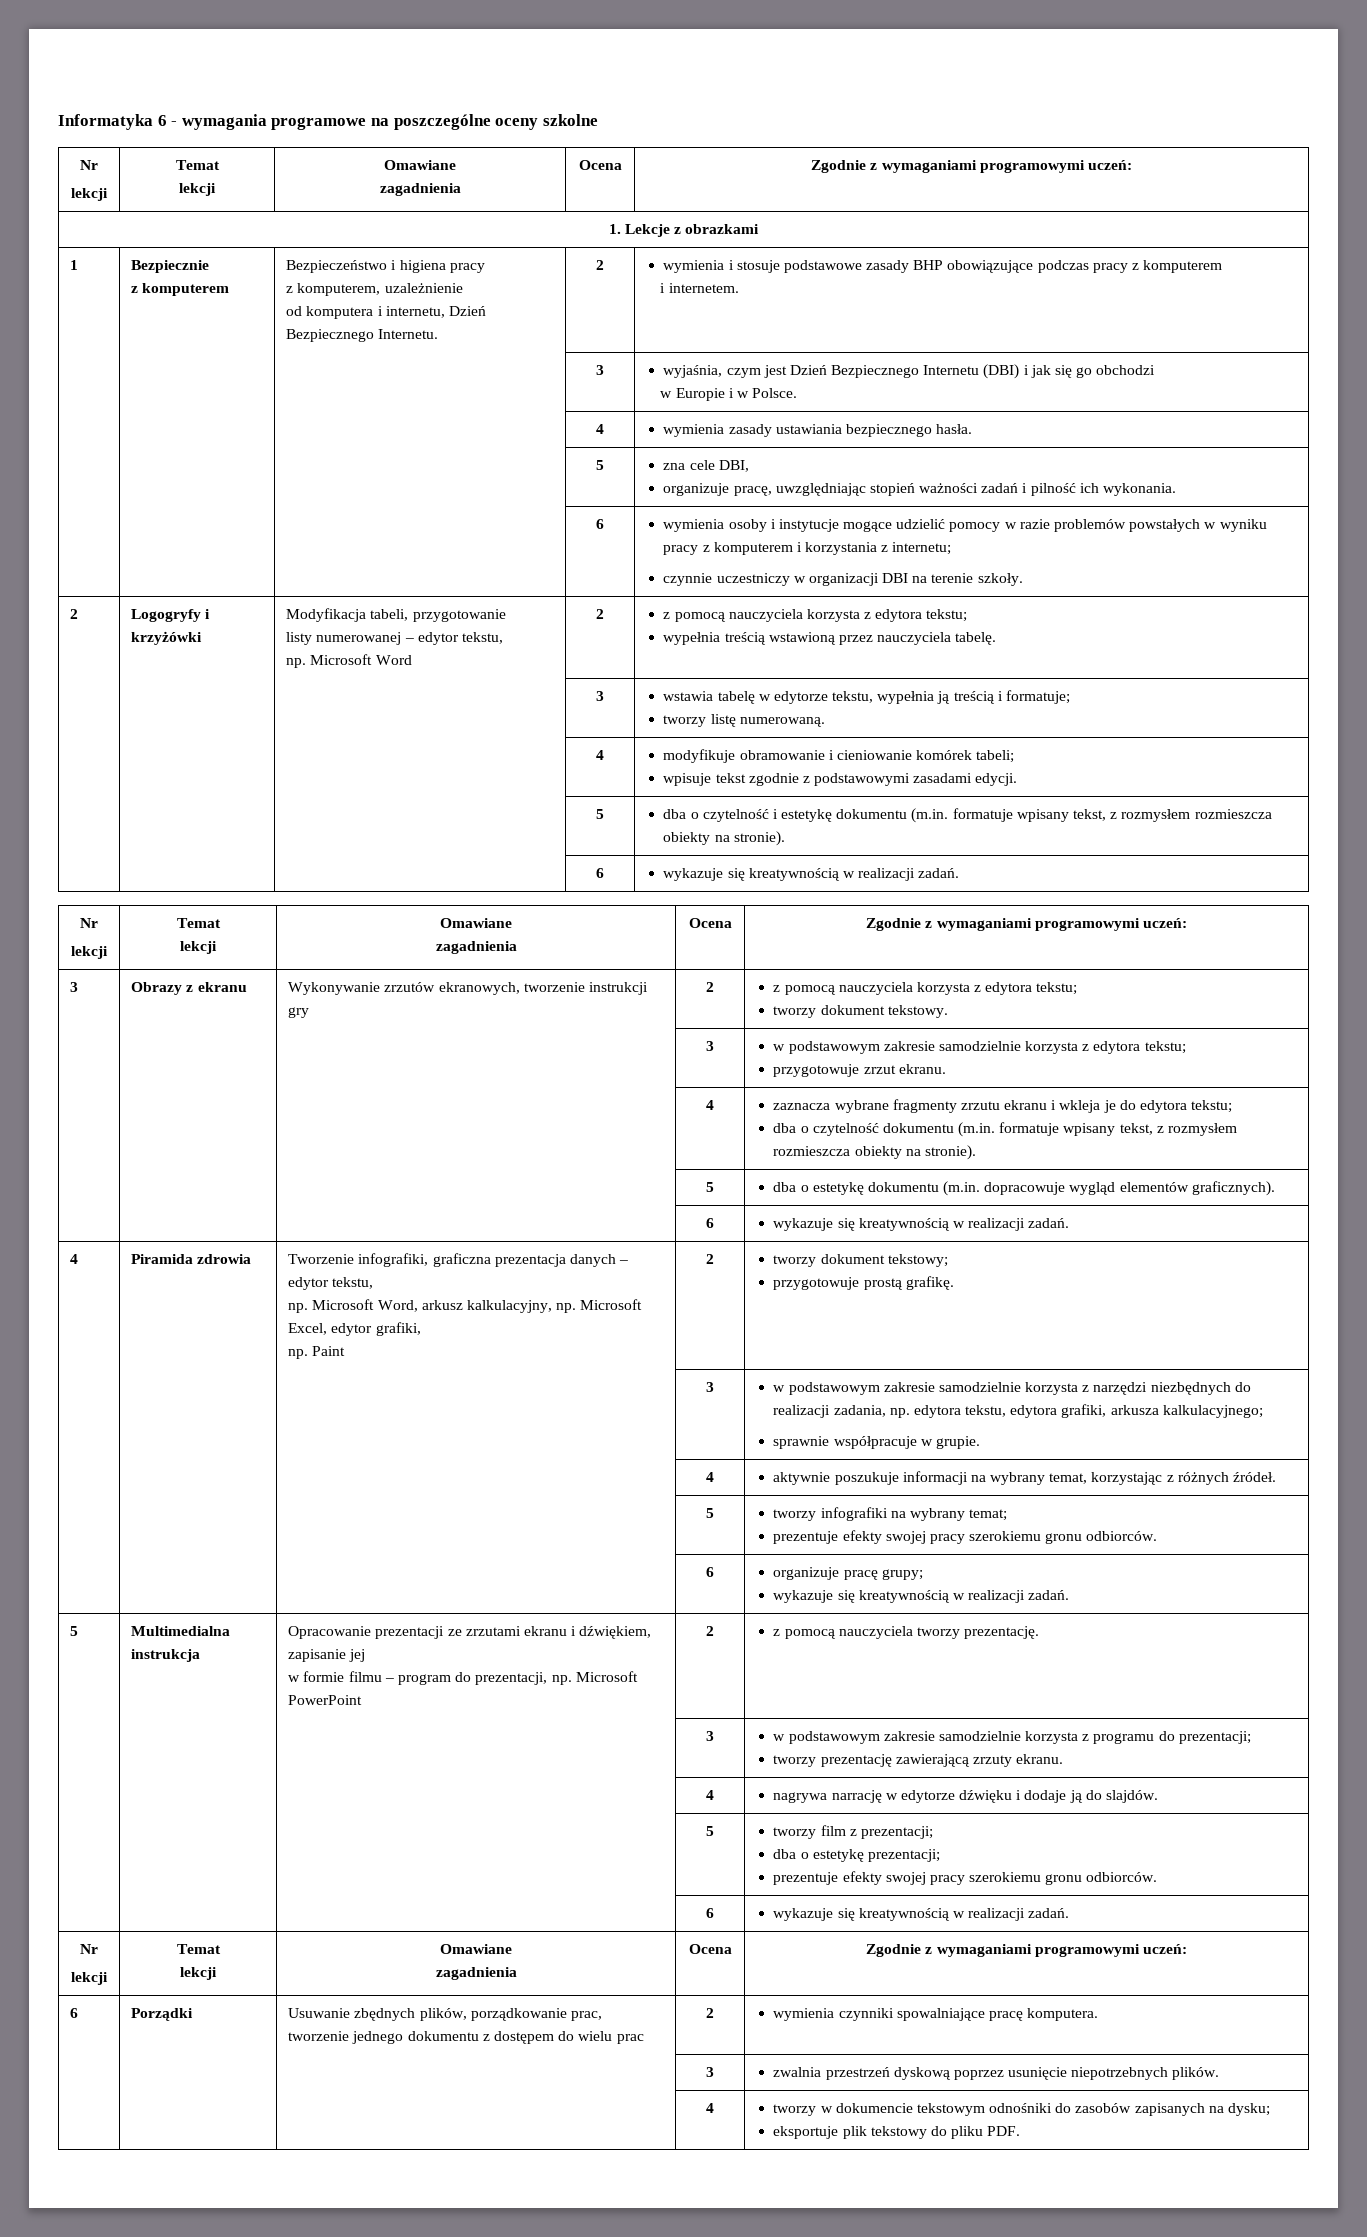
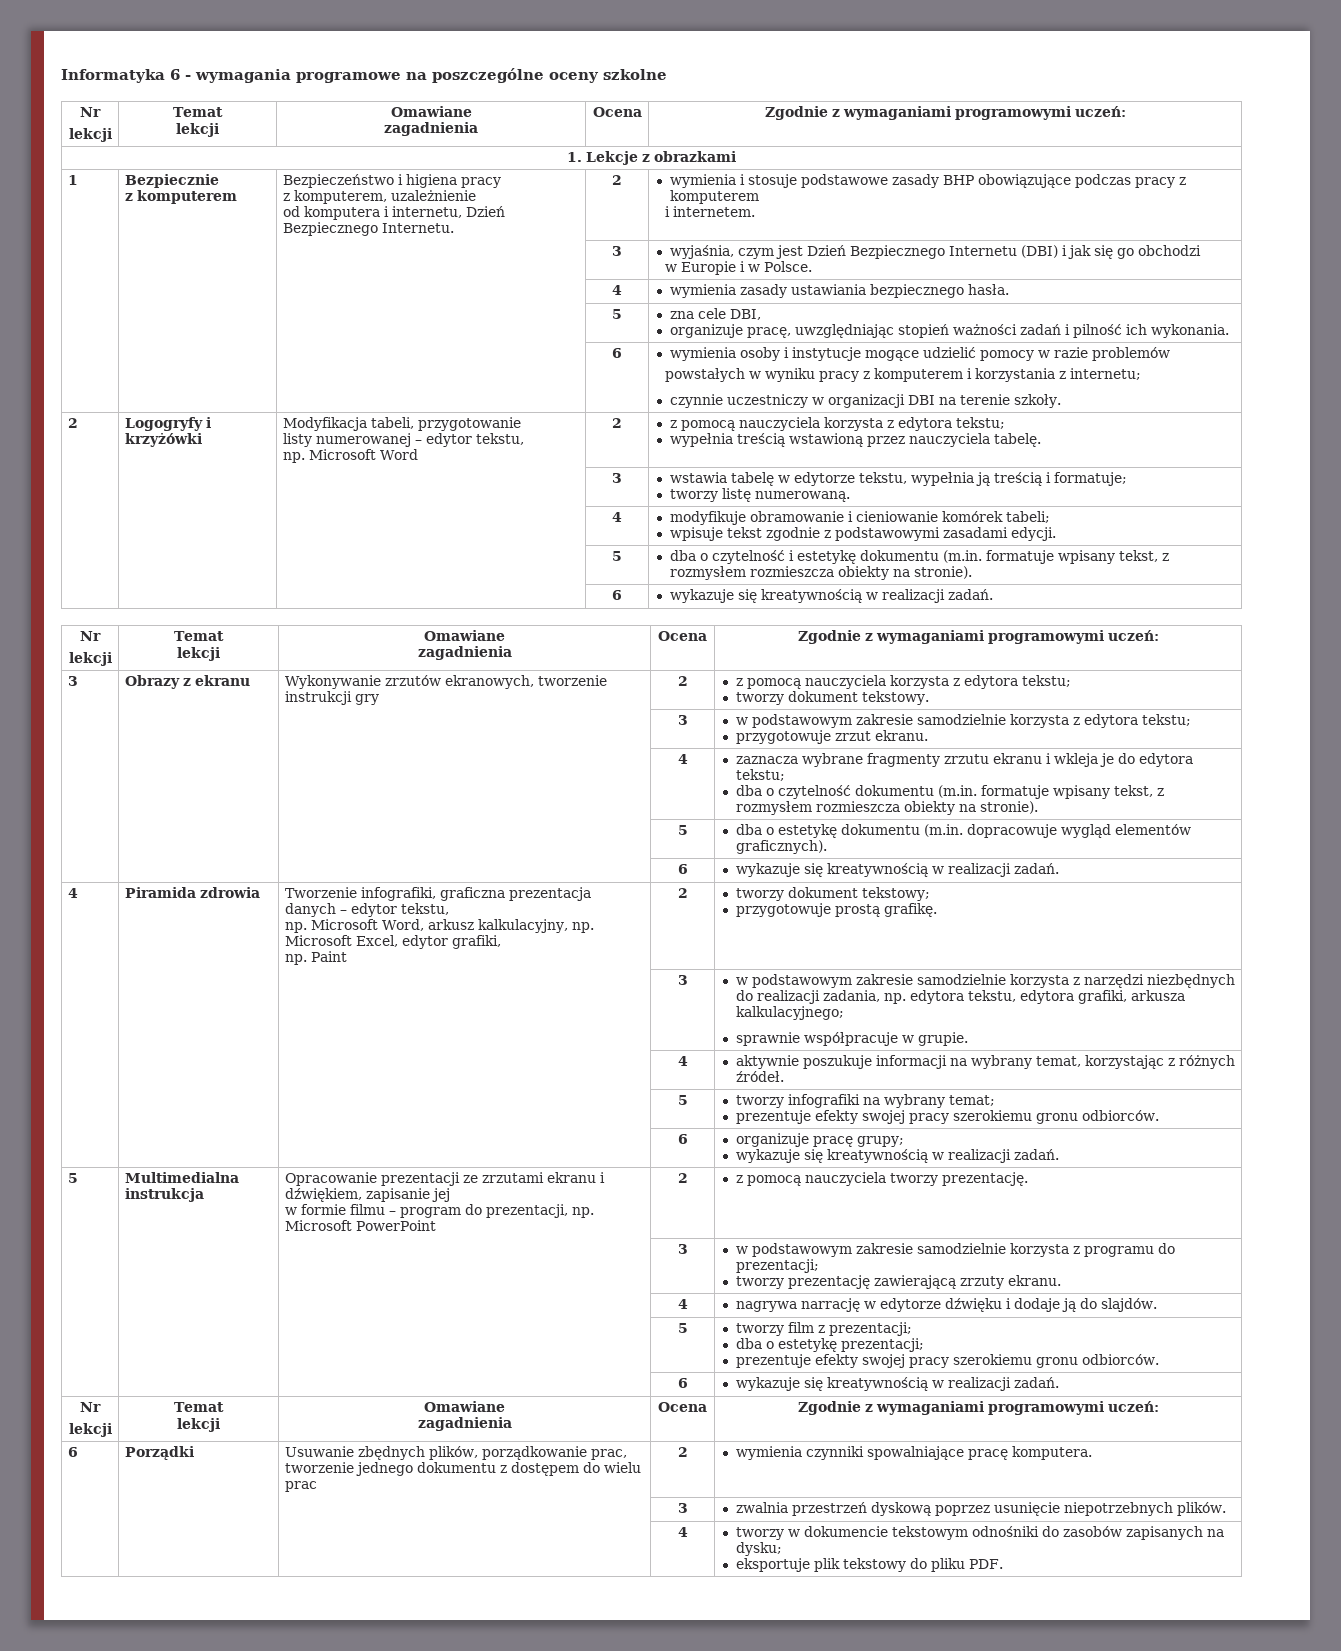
(1126, 525) none -> (1170, 354) //

